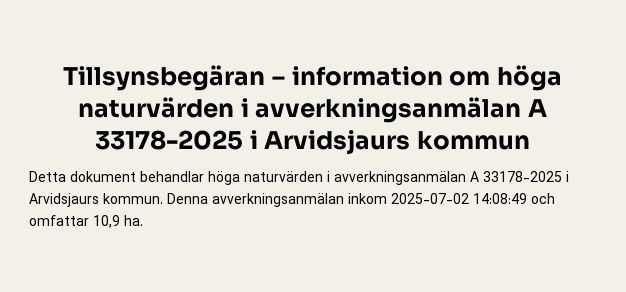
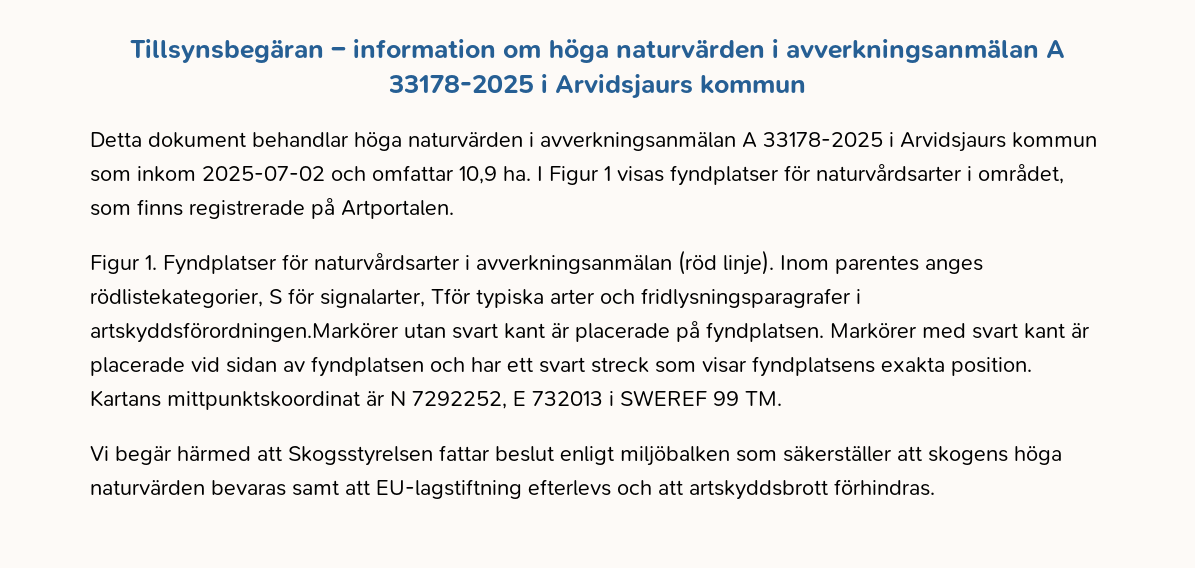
[103,193,344,207] kommun. Denna avverkningsanmälan -> [1012,132,1097,148] [90,170,131,182] kommun som
[473,193,527,204] 14:08:49 -> (325, 173) none
(143, 220) none -> [537,164,1064,186] [90,198,454,219] [90,250,983,275] [90,288,861,309] [90,321,1090,343] [90,356,1032,377] [90,390,782,410] [90,445,1062,466] [90,479,935,500] I Figur 1 visas fyndplatser för naturvårdsarter i området, som finns registrerade på Artportalen. // Figur 1. Fyndplatser för naturvårdsarter i avverkningsanmälan (röd linje). Inom parentes anges rödlistekategorier, S för signalarter, Tför typiska arter och fridlysningsparagrafer i artskyddsförordningen.Markörer utan svart kant är placerade på fyndplatsen. Markörer med svart kant är placerade vid sidan av fyndplatsen och har ett svart streck som visar fyndplatsens exakta position. Kartans mittpunktskoordinat är N 7292252, E 732013 i SWEREF 99 TM. // Vi begär härmed att Skogsstyrelsen fattar beslut enligt miljöbalken som säkerställer att skogens höga naturvärden bevaras samt att EU-lagstiftning efterlevs och att artskyddsbrott förhindras.

